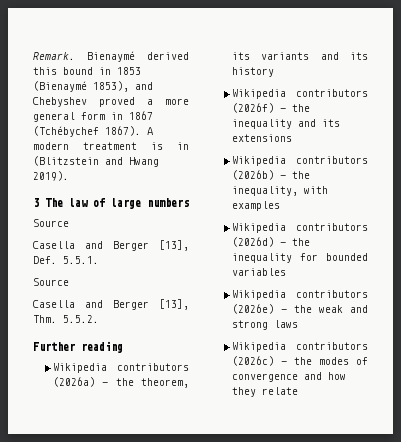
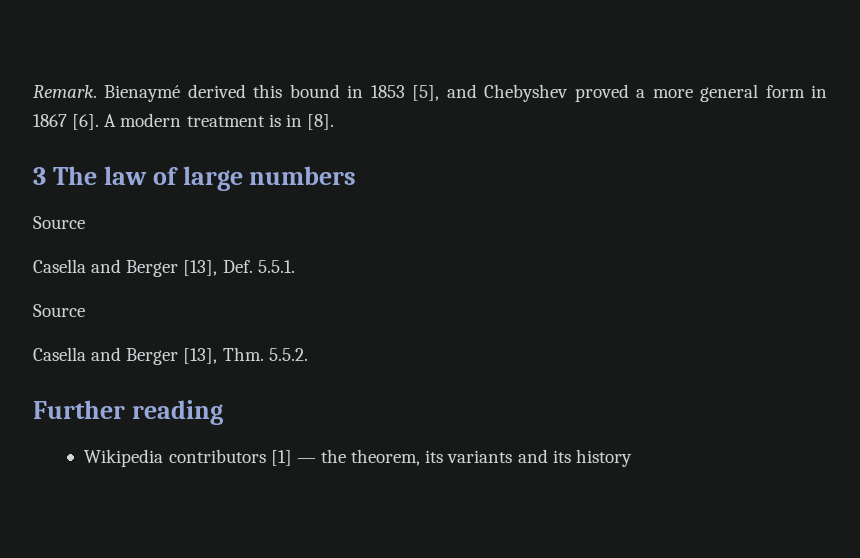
[33,81,129,92] (Bienaymé 1853), -> [412,85,440,101] [5],
[33,126,141,137] (Tchébychef 1867). -> [72,114,100,130] [6].
[33,156,159,167] [33,171,69,181] (Blitzstein and Hwang 2019). -> [306,114,334,130] [8].
[53,377,96,387] (2026a) -> [270,450,292,466] [1]
[232,89,368,99] [232,103,311,113] [232,119,341,129] [232,134,293,142] [232,156,368,166] [232,170,311,180] [232,186,329,196] [232,201,281,211] [232,223,368,233] [232,237,311,247] [232,253,368,263] [232,268,287,276] [232,290,368,300] [232,304,368,314] [232,320,299,330] [232,342,368,352] [232,356,368,366] [232,372,347,382] [232,387,299,397] // Wikipedia contributors (2026f) — the inequality and its extensions // Wikipedia contributors (2026b) — the inequality, with examples // Wikipedia contributors (2026d) — the inequality for bounded variables // Wikipedia contributors (2026e) — the weak and strong laws // Wikipedia contributors (2026c) — the modes of convergence and how they relate -> (632, 458) none

